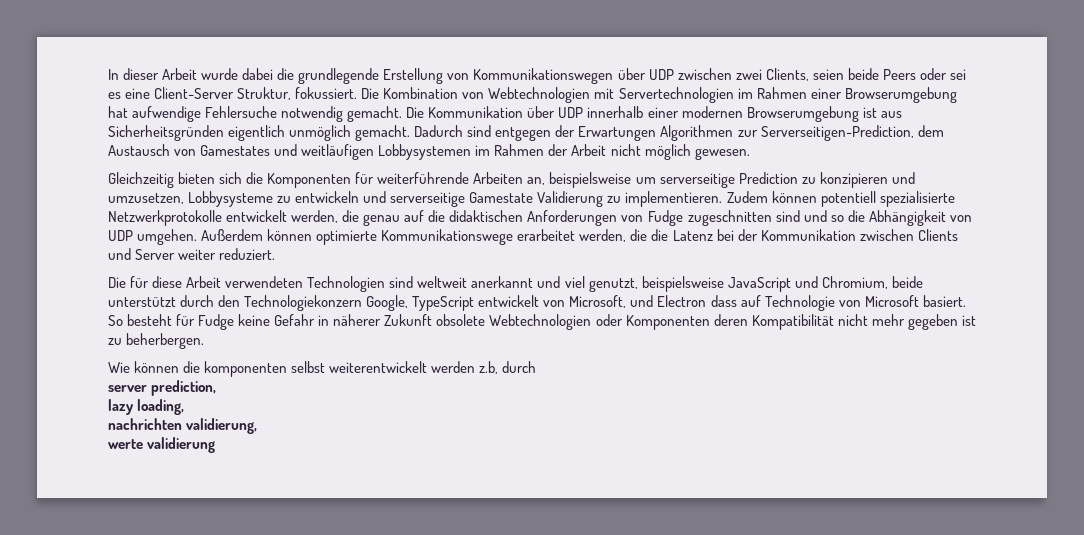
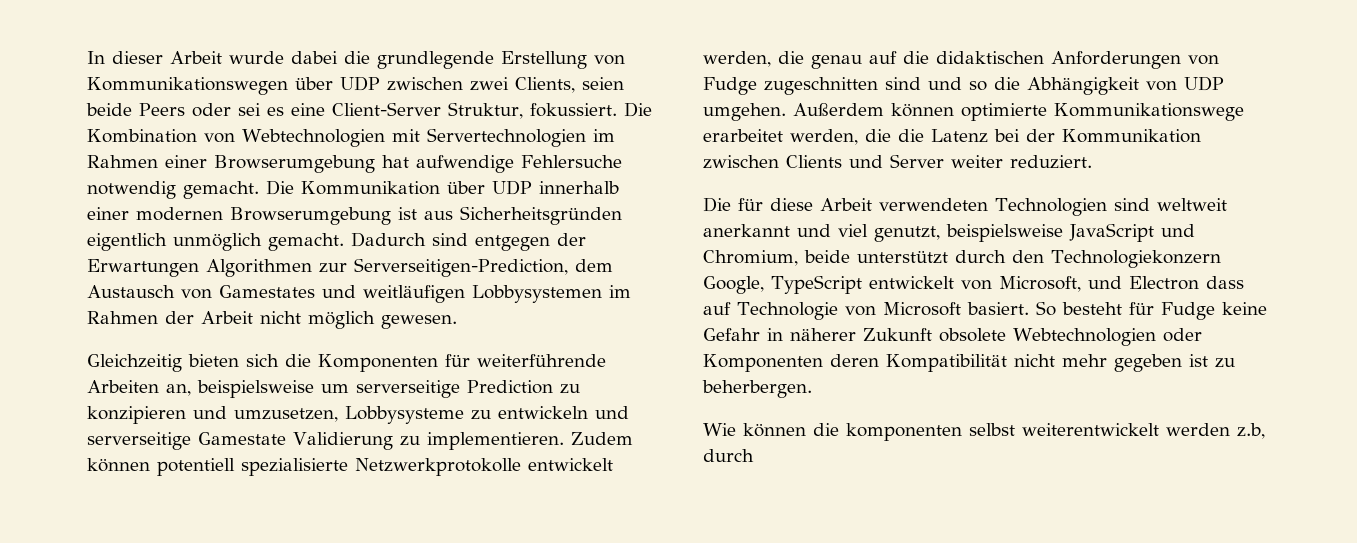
[108,380,217,396] [108,399,185,415] [108,418,258,434] [108,437,216,453] // server prediction, // lazy loading, // nachrichten validierung, // werte validierung -> (754, 455) none

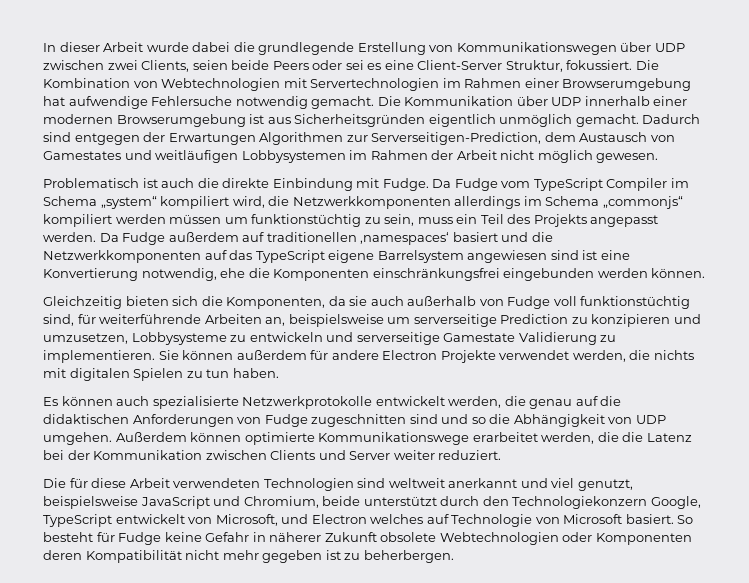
[87,354,438,372] Gleichzeitig bieten sich die Komponenten -> [43,178,689,191] [43,196,683,209] [43,214,659,227] [43,232,553,245] [43,250,630,263] [43,268,706,281] [43,296,691,309] [43,314,74,326] Problematisch ist auch die direkte Einbindung mit Fudge. Da Fudge vom TypeScript Compiler im Schema „system“ kompiliert wird, die Netzwerkkomponenten allerdings im Schema „commonjs“ kompiliert werden müssen um funktionstüchtig zu sein, muss ein Teil des Projekts angepasst werden. Da Fudge außerdem auf traditionellen ‚namespaces‘ basiert und die Netzwerkkomponenten auf das TypeScript eigene Barrelsystem angewiesen sind ist eine Konvertierung notwendig, ehe die Komponenten einschränkungsfrei eingebunden werden können. // Gleichzeitig bieten sich die Komponenten, da sie auch außerhalb von Fudge voll funktionstüchtig sind,
[570,432,633,445] [87,458,235,476] Zudem können potentiell -> [158,350,694,363] [43,368,279,381] [43,396,150,406] Sie können außerdem für andere Electron Projekte verwendet werden, die nichts mit digitalen Spielen zu tun haben. // Es können auch
[1205,276,1244,289] dass -> [370,514,424,524] welches
[703,423,1265,441] [703,449,754,462] // Wie können die komponenten selbst weiterentwickelt werden z.b, durch -> (454, 556) none

